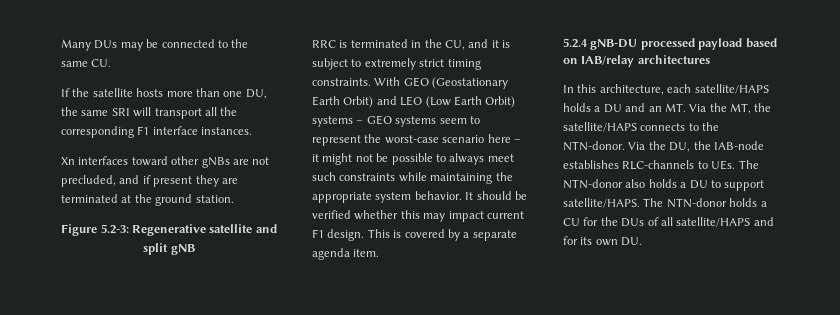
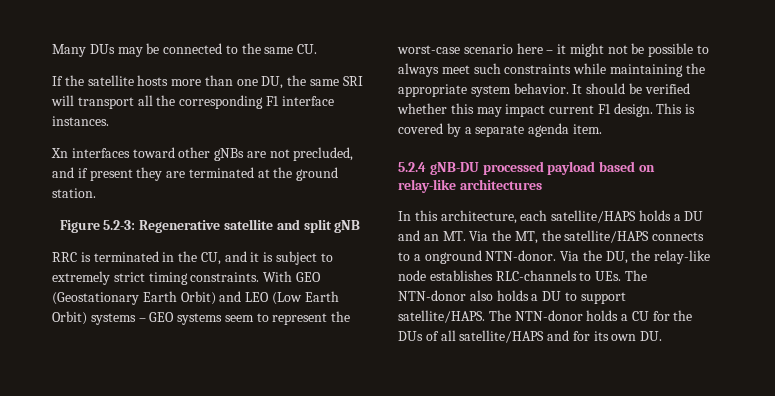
[581,55,635,67] IAB/relay -> [398,179,456,193] relay-like
[702,122,720,131] the -> [413,250,482,264] a onground
[713,141,764,150] IAB-node -> [654,250,711,264] [398,270,426,281] relay-like node

